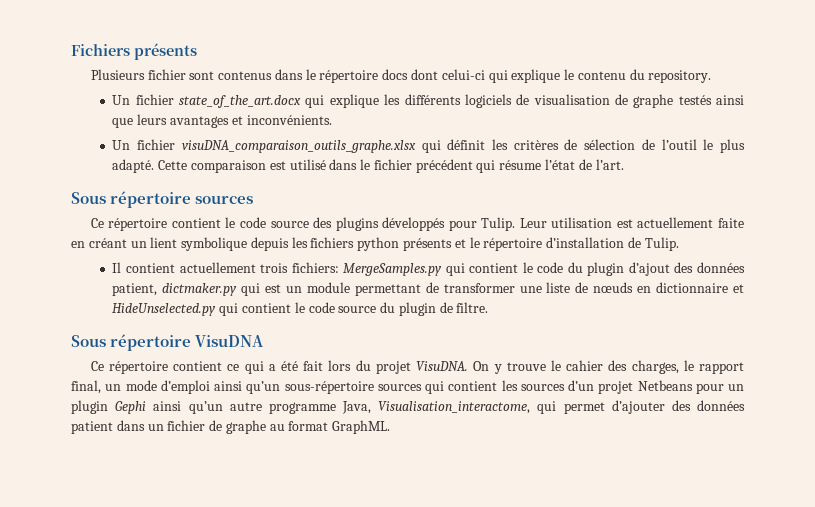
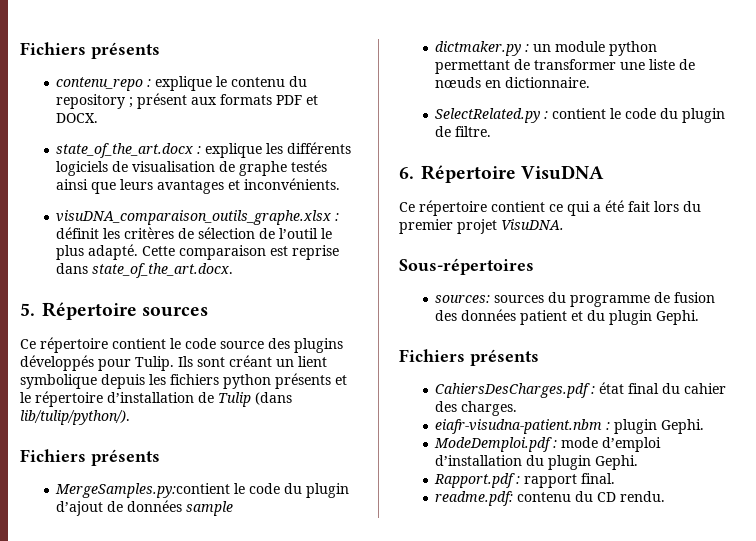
[71,43,197,60] [90,69,712,83] [112,94,325,108] Fichiers présents // Plusieurs fichier sont contenus dans le répertoire docs dont celui-ci qui explique le contenu du repository. // Un fichier state_of_the_art.docx qui -> [20,42,160,59] [56,76,308,91] [56,93,319,109] [56,113,99,123] [56,143,202,158] Fichiers présents // contenu_repo : explique le contenu du repository ; présent aux formats PDF et DOCX. // state_of_the_art.docx :
[112,139,441,153] Un fichier visuDNA_comparaison_outils_graphe.xlsx qui -> [56,210,340,225] visuDNA_comparaison_outils_graphe.xlsx :
[289,159,624,173] [71,191,192,208] utilisé dans le fichier précédent qui résume l’état de l’art. // Sous répertoire -> [292,245,340,260] [56,263,234,278] [20,302,137,320] reprise dans state_of_the_art.docx. // 5. Répertoire
[519,217,744,228] [71,241,85,248] Leur utilisation est actuellement faite en -> [178,356,225,367] Ils sont
[644,237,679,251] [112,262,519,276] Tulip. // Il contient actuellement trois fichiers: MergeSamples.py qui contient -> [218,392,292,407] [20,410,130,425] [20,449,160,466] [55,483,231,498] Tulip (dans lib/tulip/python/). // Fichiers présents // MergeSamples.py:contient
[674,262,745,273] [112,283,282,296] des données patient, dictmaker.py qui est -> [107,500,234,516] [435,41,530,56] de données sample // dictmaker.py :
(350, 287) none -> [609,41,658,56] python
[656,282,744,293] [112,302,377,316] dictionnaire et HideUnselected.py qui contient le code source -> [505,77,591,88] [435,108,657,123] dictionnaire. // SelectRelated.py : contient le code
[71,334,192,351] Sous répertoire -> [399,165,516,183] 6. Répertoire
(371, 365) none -> [399,219,453,234] premier
[473,360,744,374] [71,380,744,394] [71,400,745,414] [71,420,391,434] On y trouve le cahier des charges, le rapport final, un mode d’emploi ainsi qu’un sous-répertoire sources qui contient les sources d’un projet Netbeans pour un plugin Gephi ainsi qu’un autre programme Java, Visualisation_interactome, qui permet d’ajouter des données patient dans un fichier de graphe au format GraphML. -> [399,258,534,275] [435,292,716,307] [435,309,700,325] [399,349,539,366] [435,382,727,398] [435,401,518,416] [435,419,705,434] [434,437,662,452] [435,455,639,470] [434,473,616,488] [435,491,666,506] // Sous-répertoires // sources: sources du programme de fusion des données patient et du plugin Gephi. // Fichiers présents // CahiersDesCharges.pdf : état final du cahier des charges. // eiafr-visudna-patient.nbm : plugin Gephi. // ModeDemploi.pdf : mode d’emploi d’installation du plugin Gephi. // Rapport.pdf : rapport final. // readme.pdf: contenu du CD rendu.

